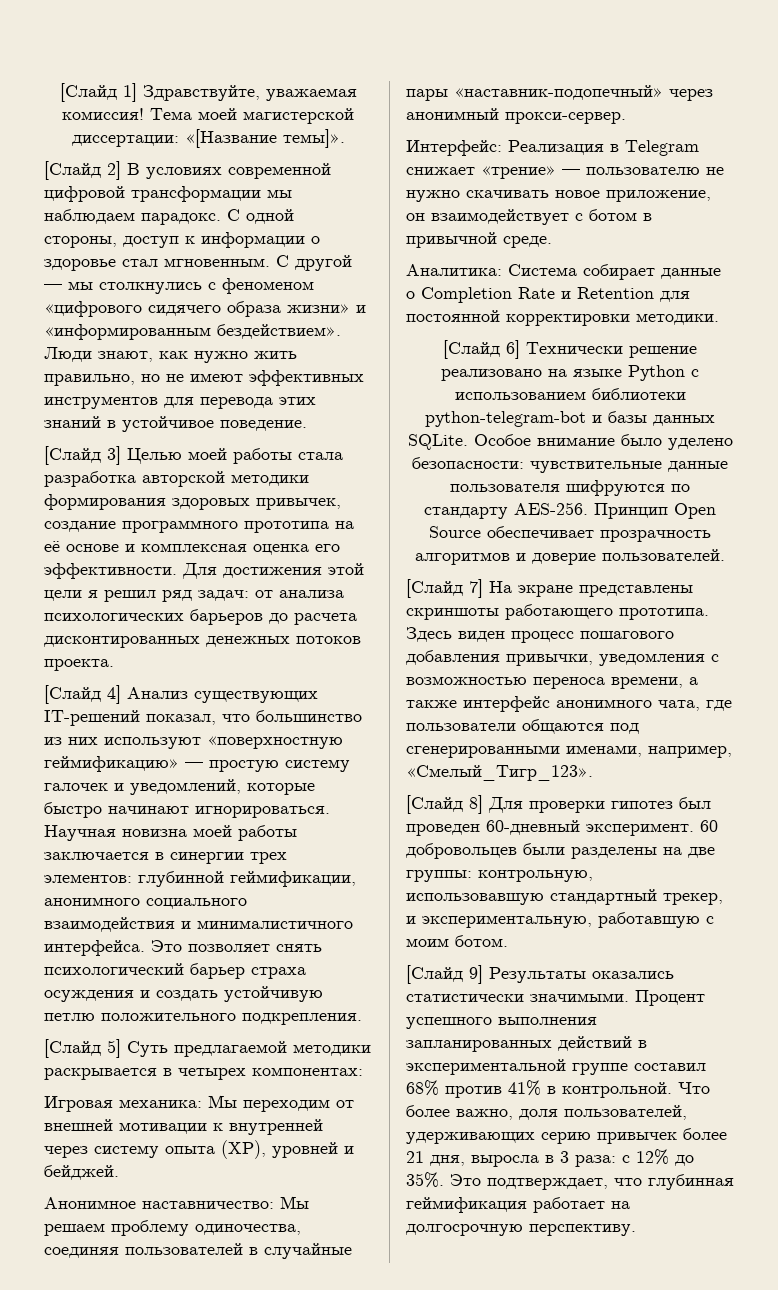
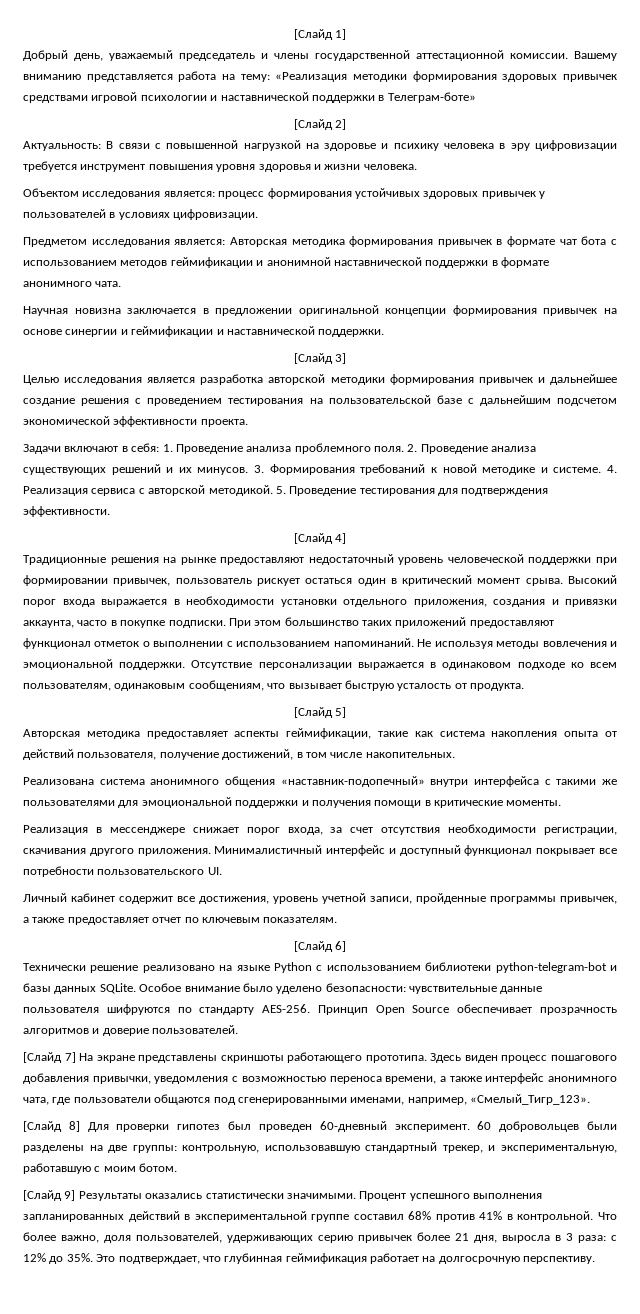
[142,85,357,101] [62,108,354,124] [71,129,345,148] [44,161,331,180] [44,186,292,202] [44,209,294,225] [44,232,320,248] [44,255,352,271] [44,278,314,294] [44,301,366,317] [44,324,341,340] [44,347,297,363] [44,370,364,386] [44,396,316,409] [44,416,307,432] [44,446,343,465] [44,471,309,487] [44,494,341,510] [44,520,354,533] [44,541,340,555] [44,563,364,579] [44,590,344,602] [44,609,357,625] [44,636,361,648] [44,659,114,671] [44,685,318,704] [44,710,362,726] [44,736,343,749] [44,756,350,772] [44,779,315,795] [44,802,330,818] [44,825,297,841] [44,852,287,864] [44,871,356,887] [44,897,247,909] [44,917,353,932] [44,940,322,956] [44,963,306,979] [44,986,323,1002] [44,1013,362,1025] [44,1039,371,1058] [44,1067,363,1080] [44,1095,354,1112] [44,1119,323,1135] [44,1140,354,1159] [44,1165,119,1180] [44,1196,309,1209] [44,1220,301,1236] [44,1243,352,1259] [406,85,713,101] [406,108,626,124] [406,140,699,156] [406,166,724,179] [406,190,711,202] [406,209,652,225] [406,232,552,248] [406,264,721,280] [406,287,690,303] [406,310,719,326] Здравствуйте, уважаемая комиссия! Тема моей магистерской диссертации: «[Название темы]». // [Слайд 2] В условиях современной цифровой трансформации мы наблюдаем парадокс. С одной стороны, доступ к информации о здоровье стал мгновенным. С другой — мы столкнулись с феноменом «цифрового сидячего образа жизни» и «информированным бездействием». Люди знают, как нужно жить правильно, но не имеют эффективных инструментов для перевода этих знаний в устойчивое поведение. // [Слайд 3] Целью моей работы стала разработка авторской методики формирования здоровых привычек, создание программного прототипа на её основе и комплексная оценка его эффективности. Для достижения этой цели я решил ряд задач: от анализа психологических барьеров до расчета дисконтированных денежных потоков проекта. // [Слайд 4] Анализ существующих IT-решений показал, что большинство из них используют «поверхностную геймификацию» — простую систему галочек и уведомлений, которые быстро начинают игнорироваться. Научная новизна моей работы заключается в синергии трех элементов: глубинной геймификации, анонимного социального взаимодействия и минималистичного интерфейса. Это позволяет снять психологический барьер страха осуждения и создать устойчивую петлю положительного подкрепления. // [Слайд 5] Суть предлагаемой методики раскрывается в четырех компонентах: // Игровая механика: Мы переходим от внешней мотивации к внутренней через систему опыта (XP), уровней и бейджей. // Анонимное наставничество: Мы решаем проблему одиночества, соединяя пользователей в случайные пары «наставник-подопечный» через анонимный прокси-сервер. // Интерфейс: Реализация в Telegram снижает «трение» — пользователю не нужно скачивать новое приложение, он взаимодействует с ботом в привычной среде. // Аналитика: Система собирает данные о Completion Rate и Retention для постоянной корректировки методики. -> [23,50,617,61] [23,71,617,82] [23,92,476,103] [293,119,347,130] [23,140,618,151] [23,161,417,172] [23,188,545,199] [23,209,259,220] [23,236,617,247] [23,257,549,268] [23,281,122,287] [23,305,617,316] [23,326,385,337] [293,353,347,364] [23,374,617,385] [23,395,618,406] [23,416,248,427] [23,443,537,454] [23,464,618,475] [23,485,549,496] [23,506,110,517] [293,533,347,544] [23,554,617,565] [23,575,617,586] [23,596,617,607] [23,617,554,628] [23,638,617,649] [23,659,617,670] [23,680,524,691] [293,707,347,718] [23,728,617,739] [23,749,455,760] [23,776,617,787] [23,797,562,808] [23,824,617,835] [23,845,617,856] [23,866,222,877] [23,893,617,904] [23,917,338,925] // Добрый день, уважаемый председатель и члены государственной аттестационной комиссии. Вашему вниманию представляется работа на тему: «Реализация методики формирования здоровых привычек средствами игровой психологии и наставнической поддержки в Телеграм-боте» // [Слайд 2] // Актуальность: В связи с повышенной нагрузкой на здоровье и психику человека в эру цифровизации требуется инструмент повышения уровня здоровья и жизни человека. // Объектом исследования является: процесс формирования устойчивых здоровых привычек у пользователей в условиях цифровизации. // Предметом исследования является: Авторская методика формирования привычек в формате чат бота с использованием методов геймификации и анонимной наставнической поддержки в формате анонимного чата. // Научная новизна заключается в предложении оригинальной концепции формирования привычек на основе синергии и геймификации и наставнической поддержки. // [Слайд 3] // Целью исследования является разработка авторской методики формирования привычек и дальнейшее создание решения с проведением тестирования на пользовательской базе с дальнейшим подсчетом экономической эффективности проекта. // Задачи включают в себя: 1. Проведение анализа проблемного поля. 2. Проведение анализа существующих решений и их минусов. 3. Формирования требований к новой методике и системе. 4. Реализация сервиса с авторской методикой. 5. Проведение тестирования для подтверждения эффективности. // [Слайд 4] // Традиционные решения на рынке предоставляют недостаточный уровень человеческой поддержки при формировании привычек, пользователь рискует остаться один в критический момент срыва. Высокий порог входа выражается в необходимости установки отдельного приложения, создания и привязки аккаунта, часто в покупке подписки. При этом большинство таких приложений предоставляют функционал отметок о выполнении с использованием напоминаний. Не используя методы вовлечения и эмоциональной поддержки. Отсутствие персонализации выражается в одинаковом подходе ко всем пользователям, одинаковым сообщениям, что вызывает быструю усталость от продукта. // [Слайд 5] // Авторская методика предоставляет аспекты геймификации, такие как система накопления опыта от действий пользователя, получение достижений, в том числе накопительных. // Реализована система анонимного общения «наставник-подопечный» внутри интерфейса с такими же пользователями для эмоциональной поддержки и получения помощи в критические моменты. // Реализация в мессенджере снижает порог входа, за счет отсутствия необходимости регистрации, скачивания другого приложения. Минималистичный интерфейс и доступный функционал покрывает все потребности пользовательского UI. // Личный кабинет содержит все достижения, уровень учетной записи, пройденные программы привычек, а также предоставляет отчет по ключевым показателям.
(520, 349) none -> (347, 946) //

